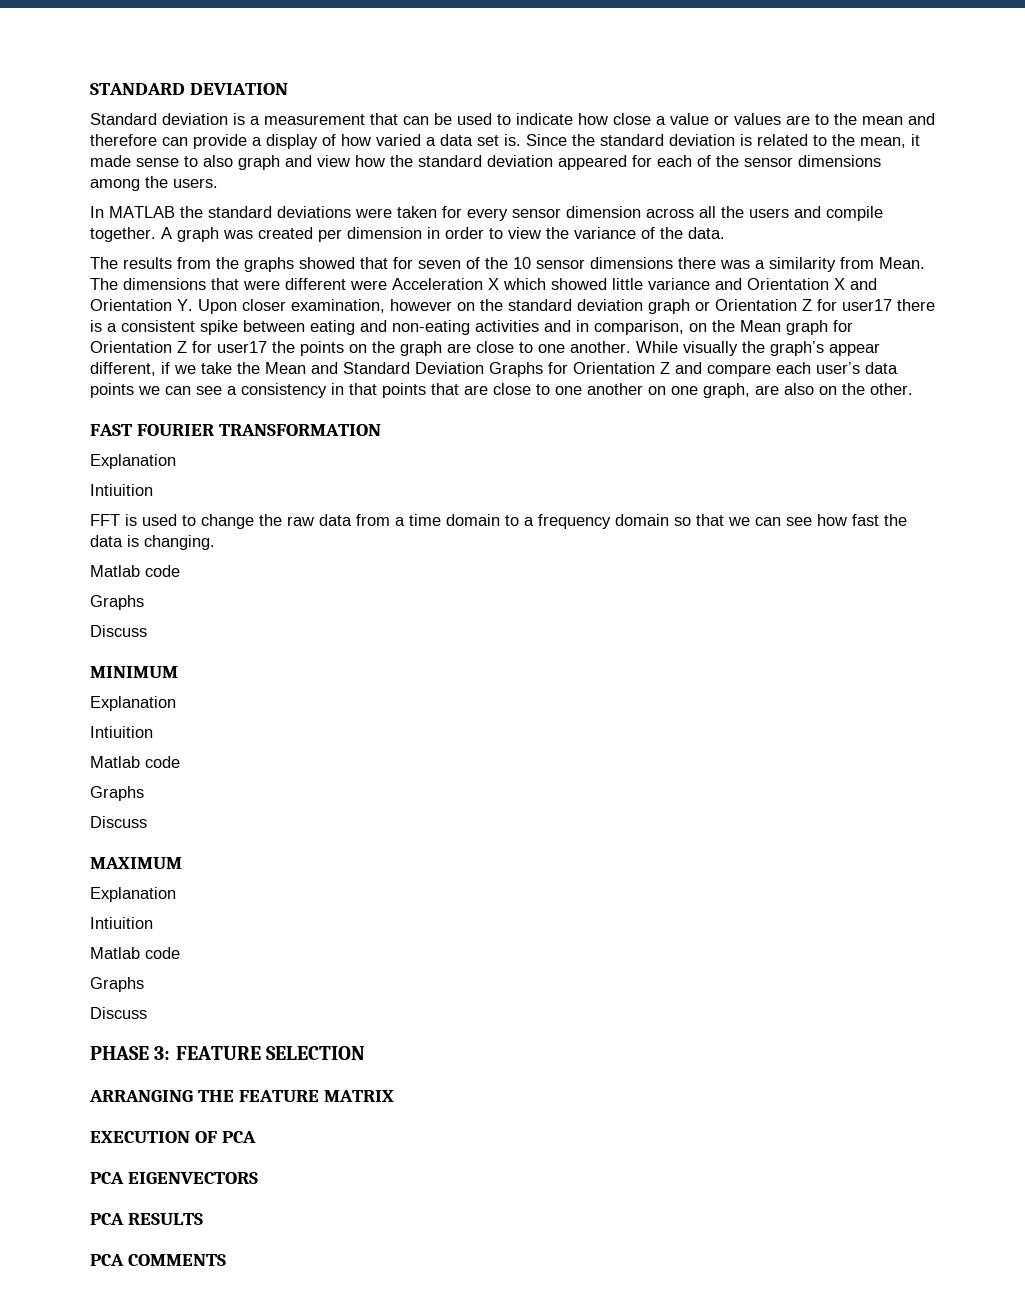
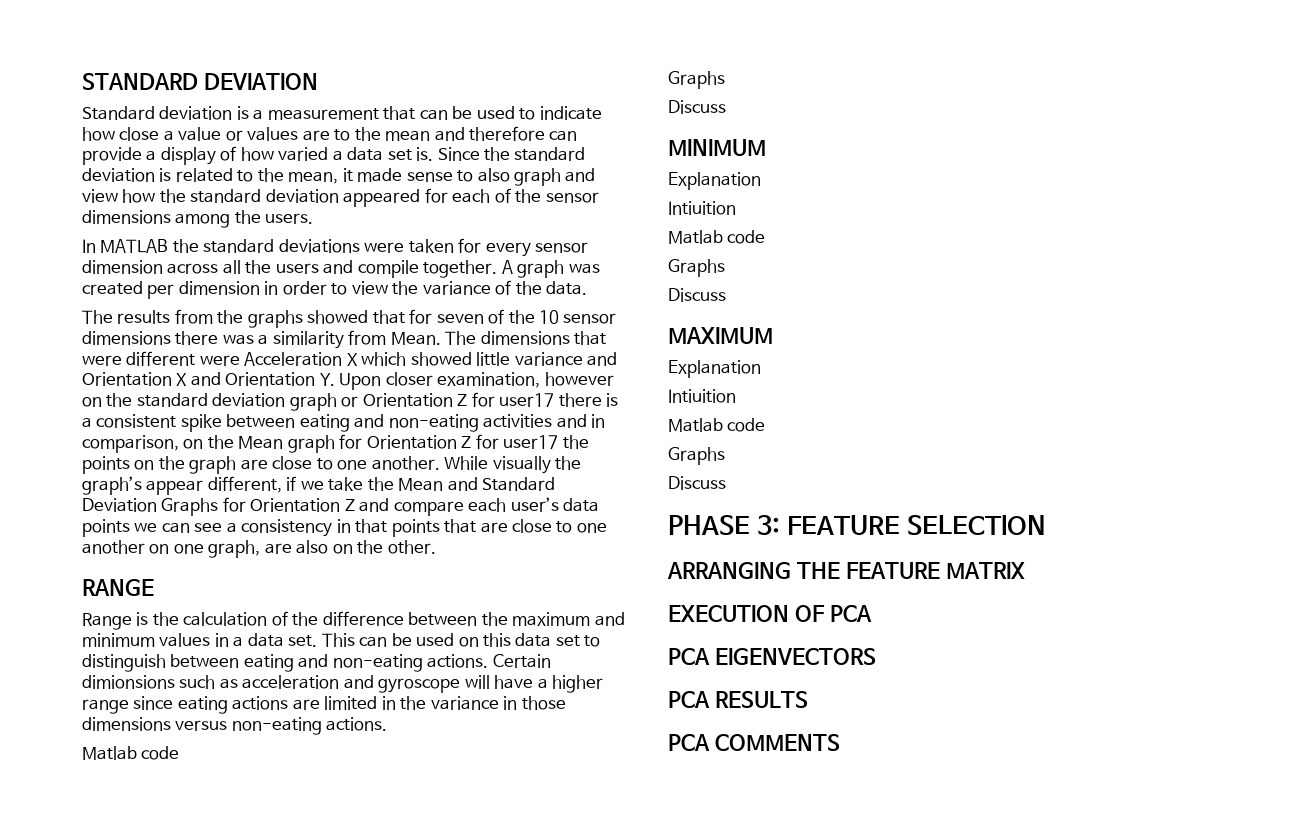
[90,424,381,436] [90,454,176,469] [90,484,153,496] [90,514,907,529] [90,535,215,550] FAST FOURIER TRANSFORMATION // Explanation // Intiuition // FFT is used to change the raw data from a time domain to a frequency domain so that we can see how fast the data is changing. -> [82,579,154,596] [82,611,625,630] [82,633,601,647] [82,654,551,672] [82,675,604,693] [82,696,566,714] [82,717,388,735] RANGE // Range is the calculation of the difference between the maximum and minimum values in a data set. This can be used on this data set to distinguish between eating and non-eating actions. Certain dimionsions such as acceleration and gyroscope will have a higher range since eating actions are limited in the variance in those dimensions versus non-eating actions.

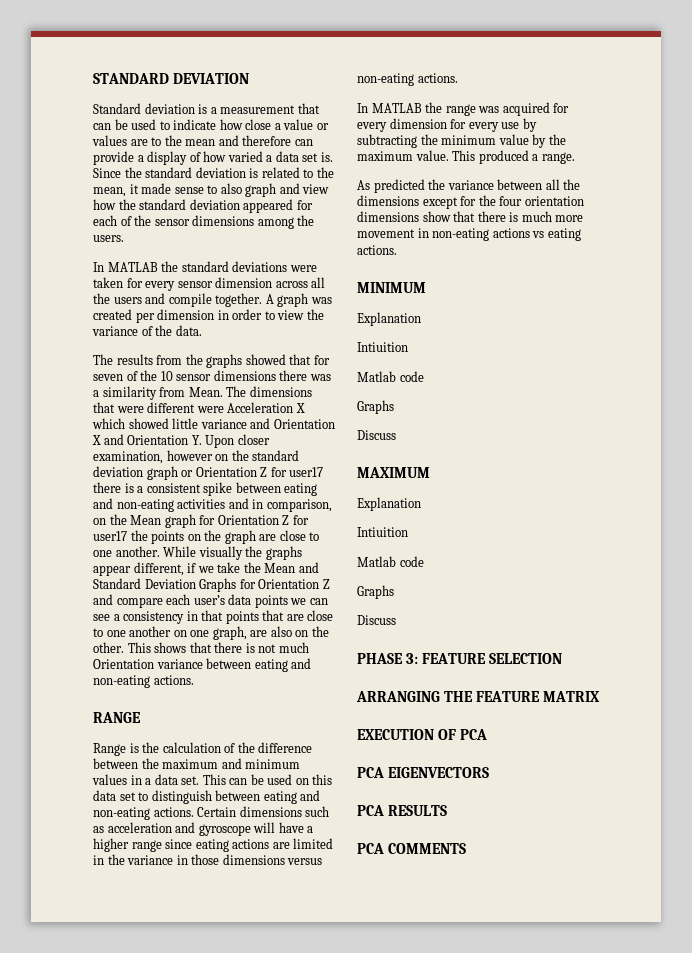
[82,476,142,495] graph’s -> [265,546,302,560] graphs
(436, 547) none -> [127,642,309,653] [93,658,312,672] [93,675,194,688] This shows that there is not much Orientation variance between eating and non-eating actions.
[82,675,175,689] dimionsions -> [239,806,302,817] dimensions
[82,746,180,760] [668,71,725,89] [668,100,726,114] Matlab code // Graphs // Discuss -> [357,102,570,116] [357,118,537,132] [357,134,566,148] [357,150,575,164] [357,179,581,193] [357,195,584,209] [357,211,584,222] [357,228,581,241] [357,245,397,255] In MATLAB the range was acquired for every dimension for every use by subtracting the minimum value by the maximum value. This produced a range. // As predicted the variance between all the dimensions except for the four orientation dimensions show that there is much more movement in non-eating actions vs eating actions.

